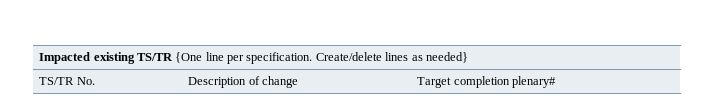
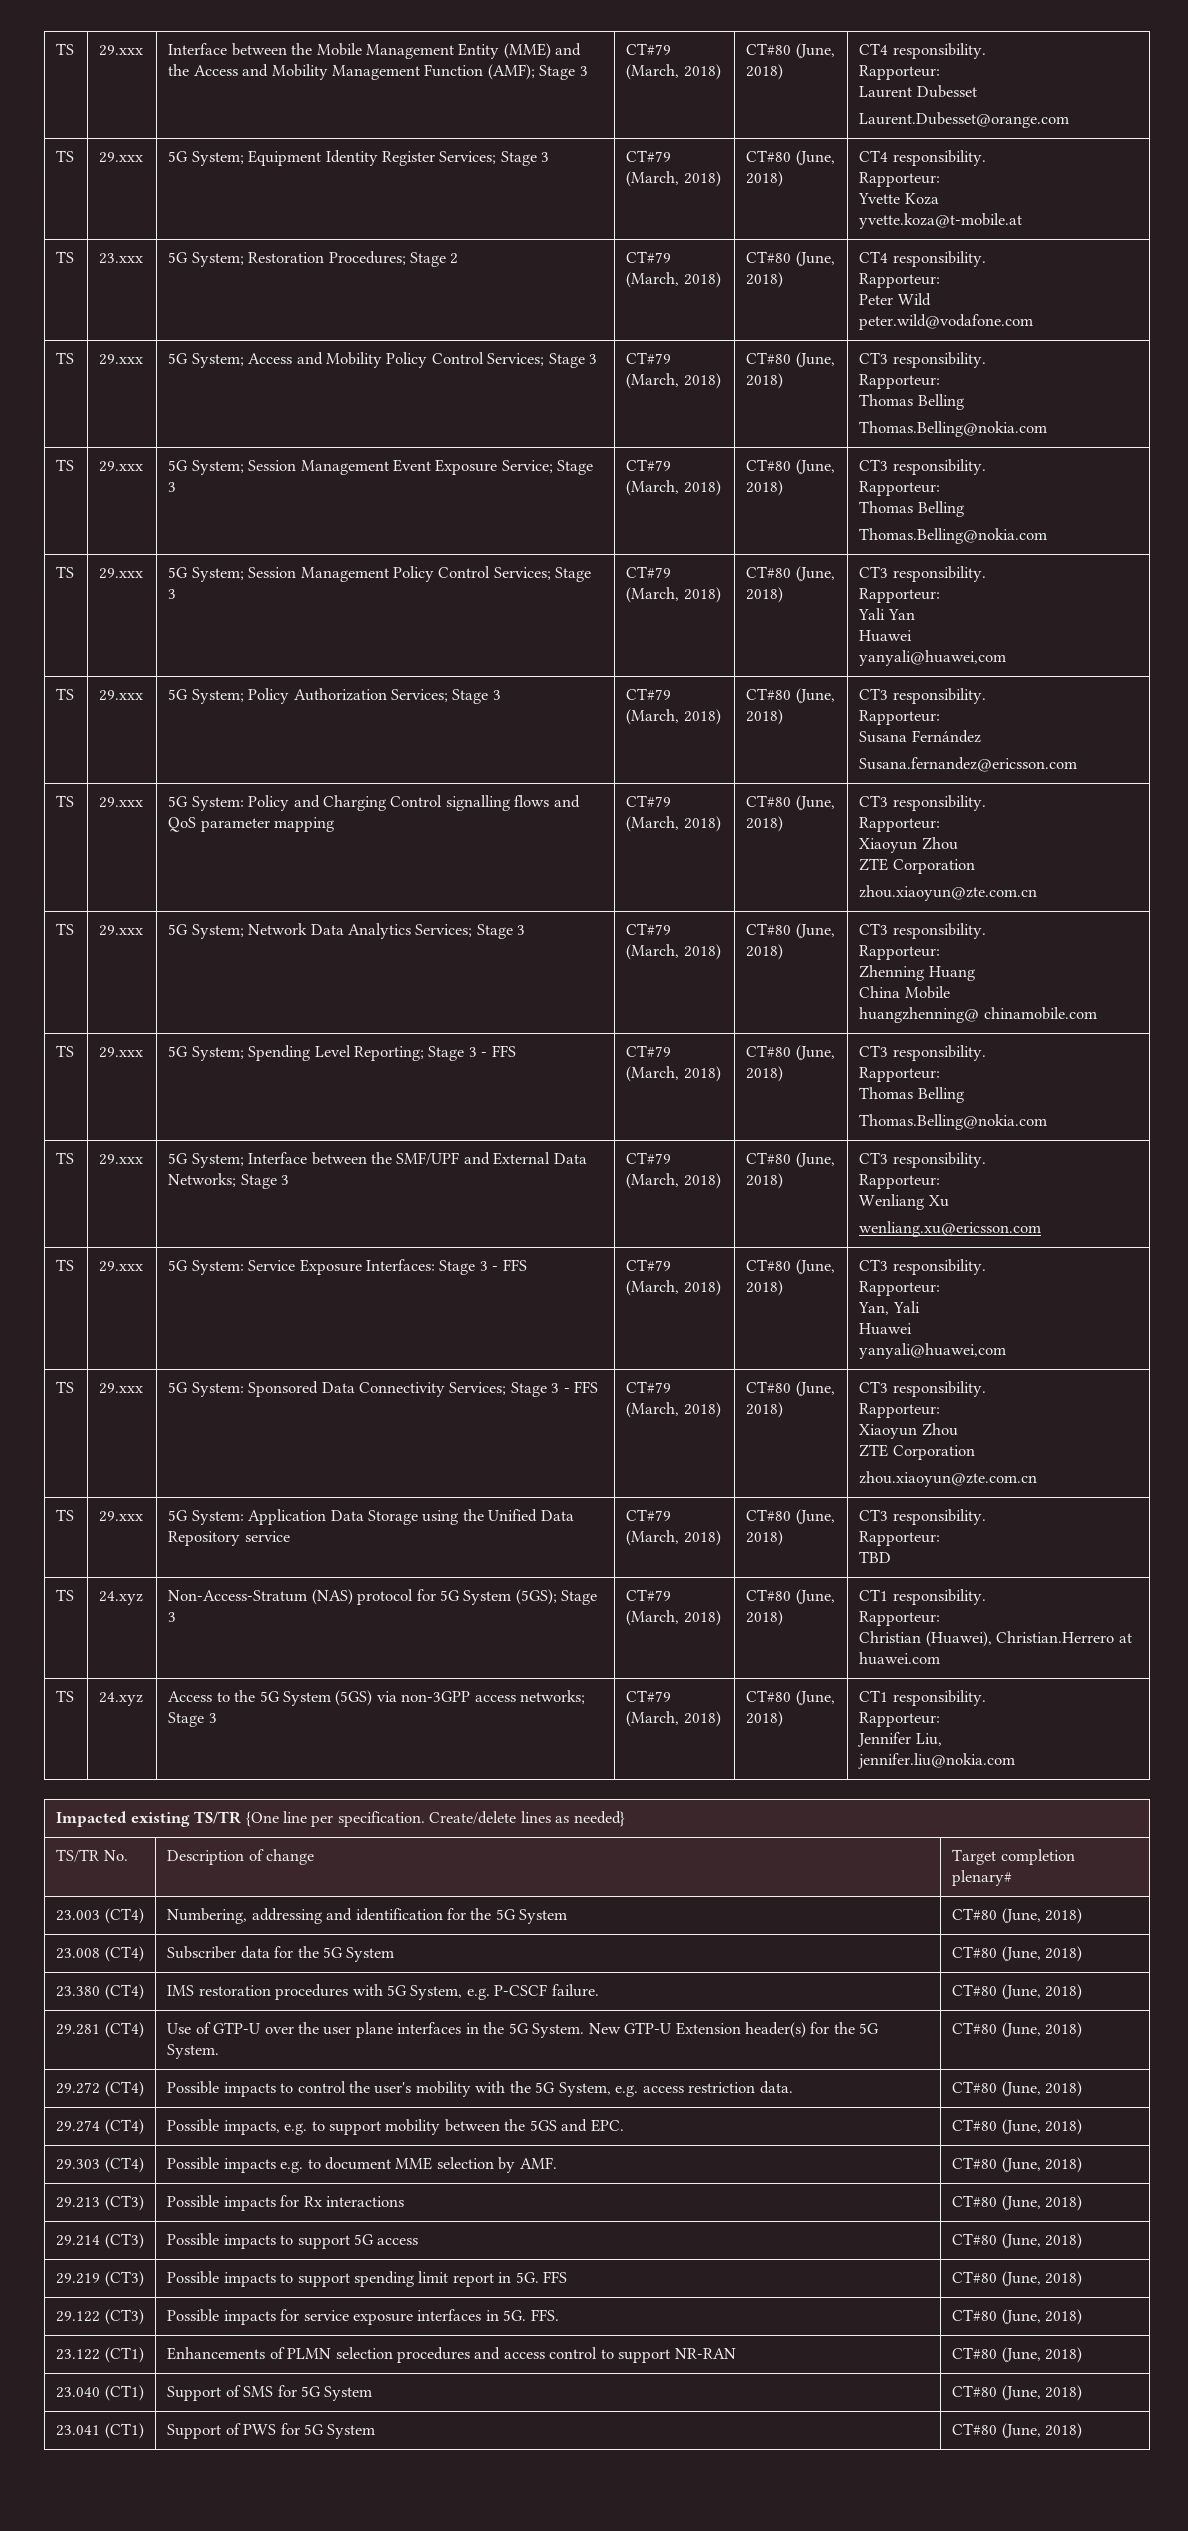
(39, 58) none -> [56,43,75,55] [99,45,144,56] [168,43,582,59] [168,64,588,80] [626,43,672,55] [626,64,721,80] [746,43,835,59] [746,64,784,80] [859,43,986,59] [859,65,941,80] [859,85,977,98] [859,112,1070,128] [56,150,75,162] [99,152,144,163] [168,150,550,166] [626,150,672,162] [626,171,721,187] [746,150,835,166] [746,171,784,187] [859,150,986,166] [859,172,941,187] [858,193,939,205] [859,213,1023,229] [56,251,75,263] [99,253,144,264] [168,251,459,267] [626,251,672,263] [626,272,721,288] [746,251,835,267] [746,272,784,288] [859,251,986,267] [859,273,941,288] [859,293,931,306] [859,314,1034,330] [56,352,75,364] [99,354,144,365] [168,352,598,368] [626,352,672,364] [626,373,721,389] [746,352,835,368] [746,373,784,389] [859,352,986,368] [859,374,941,389] [859,394,964,410] [859,421,1048,437] [56,459,75,471] [99,461,144,472] [168,459,594,475] [168,482,177,492] [626,459,672,471] [626,480,721,496] [746,459,835,475] [746,480,784,496] [859,459,986,475] [859,481,941,496] [859,501,964,517] [859,528,1048,544] [56,566,75,578] [99,568,144,579] [168,566,592,582] [168,589,177,599] [626,566,672,578] [626,587,721,603] [746,566,835,582] [746,587,784,603] [859,566,986,582] [859,588,941,603] [858,608,915,620] [859,630,913,642] [859,650,1007,666] [56,688,75,700] [99,690,144,701] [168,688,501,704] [626,688,672,700] [626,709,721,725] [746,688,835,704] [746,709,784,725] [859,688,986,704] [859,710,941,725] [859,730,981,743] [859,757,1078,772] [56,795,75,807] [99,797,144,808] [168,795,580,811] [168,817,335,832] [626,795,672,807] [626,816,721,832] [746,795,835,811] [746,816,784,832] [859,795,986,811] [859,817,941,832] [859,837,958,853] [859,858,975,874] [859,885,1038,901] [56,923,75,935] [99,925,144,936] [168,923,526,939] [626,923,672,935] [626,944,721,960] [746,923,835,939] [746,944,784,960] [859,923,986,939] [859,945,941,960] [859,965,975,981] [859,986,950,999] [859,1007,1097,1023] [56,1045,75,1057] [99,1047,144,1058] [168,1045,516,1061] [626,1045,672,1057] [626,1066,721,1082] [746,1045,835,1061] [746,1066,784,1082] [859,1045,986,1061] [859,1067,941,1082] [859,1087,964,1103] [859,1114,1048,1130] [56,1152,75,1164] [99,1154,144,1165] [168,1152,587,1168] [168,1173,290,1189] [626,1152,672,1164] [626,1173,721,1189] [746,1152,835,1168] [746,1173,784,1189] [859,1152,986,1168] [859,1174,941,1189] [859,1194,949,1210] [859,1221,1042,1237] [56,1259,75,1271] [99,1261,144,1272] [168,1259,527,1275] [626,1259,672,1271] [626,1280,721,1296] [746,1259,835,1275] [746,1280,784,1296] [859,1259,986,1275] [859,1281,941,1296] [858,1301,920,1315] [859,1323,913,1335] [859,1343,1007,1359] [56,1381,75,1393] [99,1383,144,1394] [168,1381,599,1397] [626,1381,672,1393] [626,1402,721,1418] [746,1381,835,1397] [746,1402,784,1418] [859,1381,986,1397] [859,1403,941,1418] [859,1423,958,1439] [859,1444,975,1460] [859,1471,1038,1487] [56,1509,75,1521] [99,1511,144,1522] [168,1509,574,1525] [168,1531,290,1546] [626,1509,672,1521] [626,1530,721,1546] [746,1509,835,1525] [746,1530,784,1546] [859,1509,986,1525] [859,1531,941,1546] [859,1551,892,1563] [56,1589,75,1601] [99,1591,144,1605] [168,1589,598,1605] [168,1612,177,1622] [626,1589,672,1601] [626,1610,721,1626] [746,1589,835,1605] [746,1610,784,1626] [859,1589,986,1605] [859,1611,941,1626] [859,1631,1132,1647] [859,1652,941,1665] [56,1690,75,1702] [99,1692,144,1706] [168,1690,586,1706] [168,1712,217,1727] [626,1690,672,1702] [626,1711,721,1727] [746,1690,835,1706] [746,1711,784,1727] [859,1690,986,1706] [859,1712,941,1727] [857,1732,942,1747] [858,1753,1016,1769] TS | 29.xxx | Interface between the Mobile Management Entity (MME) and the Access and Mobility Management Function (AMF); Stage 3 | CT#79 (March, 2018) | CT#80 (June, 2018) | CT4 responsibility. // Rapporteur: // Laurent Dubesset // Laurent.Dubesset@orange.com // TS | 29.xxx | 5G System; Equipment Identity Register Services; Stage 3 | CT#79 (March, 2018) | CT#80 (June, 2018) | CT4 responsibility. // Rapporteur: // Yvette Koza // yvette.koza@t-mobile.at // TS | 23.xxx | 5G System; Restoration Procedures; Stage 2 | CT#79 (March, 2018) | CT#80 (June, 2018) | CT4 responsibility. // Rapporteur: // Peter Wild // peter.wild@vodafone.com // TS | 29.xxx | 5G System; Access and Mobility Policy Control Services; Stage 3 | CT#79 (March, 2018) | CT#80 (June, 2018) | CT3 responsibility. // Rapporteur: // Thomas Belling // Thomas.Belling@nokia.com // TS | 29.xxx | 5G System; Session Management Event Exposure Service; Stage 3 | CT#79 (March, 2018) | CT#80 (June, 2018) | CT3 responsibility. // Rapporteur: // Thomas Belling // Thomas.Belling@nokia.com // TS | 29.xxx | 5G System; Session Management Policy Control Services; Stage 3 | CT#79 (March, 2018) | CT#80 (June, 2018) | CT3 responsibility. // Rapporteur: // Yali Yan // Huawei // yanyali@huawei,com // TS | 29.xxx | 5G System; Policy Authorization Services; Stage 3 | CT#79 (March, 2018) | CT#80 (June, 2018) | CT3 responsibility. // Rapporteur: // Susana Fernández // Susana.fernandez@ericsson.com // TS | 29.xxx | 5G System: Policy and Charging Control signalling flows and QoS parameter mapping | CT#79 (March, 2018) | CT#80 (June, 2018) | CT3 responsibility. // Rapporteur: // Xiaoyun Zhou // ZTE Corporation // zhou.xiaoyun@zte.com.cn // TS | 29.xxx | 5G System; Network Data Analytics Services; Stage 3 | CT#79 (March, 2018) | CT#80 (June, 2018) | CT3 responsibility. // Rapporteur: // Zhenning Huang // China Mobile // huangzhenning@ chinamobile.com // TS | 29.xxx | 5G System; Spending Level Reporting; Stage 3 - FFS | CT#79 (March, 2018) | CT#80 (June, 2018) | CT3 responsibility. // Rapporteur: // Thomas Belling // Thomas.Belling@nokia.com // TS | 29.xxx | 5G System; Interface between the SMF/UPF and External Data Networks; Stage 3 | CT#79 (March, 2018) | CT#80 (June, 2018) | CT3 responsibility. // Rapporteur: // Wenliang Xu // wenliang.xu@ericsson.com // TS | 29.xxx | 5G System: Service Exposure Interfaces: Stage 3 - FFS | CT#79 (March, 2018) | CT#80 (June, 2018) | CT3 responsibility. // Rapporteur: // Yan, Yali // Huawei // yanyali@huawei,com // TS | 29.xxx | 5G System: Sponsored Data Connectivity Services; Stage 3 - FFS | CT#79 (March, 2018) | CT#80 (June, 2018) | CT3 responsibility. // Rapporteur: // Xiaoyun Zhou // ZTE Corporation // zhou.xiaoyun@zte.com.cn // TS | 29.xxx | 5G System: Application Data Storage using the Unified Data Repository service | CT#79 (March, 2018) | CT#80 (June, 2018) | CT3 responsibility. // Rapporteur: // TBD // TS | 24.xyz | Non-Access-Stratum (NAS) protocol for 5G System (5GS); Stage 3 | CT#79 (March, 2018) | CT#80 (June, 2018) | CT1 responsibility. // Rapporteur: // Christian (Huawei), Christian.Herrero at huawei.com // TS | 24.xyz | Access to the 5G System (5GS) via non-3GPP access networks; Stage 3 | CT#79 (March, 2018) | CT#80 (June, 2018) | CT1 responsibility. // Rapporteur: // Jennifer Liu, // jennifer.liu@nokia.com //
(556, 82) none -> [56,1908,144,1924] [167,1908,568,1924] [952,1908,1083,1924] [56,1946,144,1962] [167,1946,395,1962] [952,1946,1083,1962] [56,1984,144,2000] [167,1984,599,2000] [952,1984,1083,2000] [56,2022,144,2038] [167,2022,879,2038] [167,2044,220,2059] [952,2022,1083,2038] [56,2081,144,2097] [167,2081,793,2097] [952,2081,1083,2097] [56,2119,144,2135] [167,2119,624,2135] [952,2119,1083,2135] [56,2157,144,2173] [167,2157,557,2173] [952,2157,1083,2173] [56,2195,144,2211] [167,2195,405,2211] [952,2195,1083,2211] [56,2233,144,2249] [167,2233,419,2249] [952,2233,1083,2249] [56,2271,144,2287] [167,2271,568,2287] [952,2271,1083,2287] [56,2309,144,2325] [167,2309,559,2325] [952,2309,1083,2325] [56,2347,144,2363] [167,2347,736,2363] [952,2347,1083,2363] [56,2385,144,2401] [167,2385,373,2401] [952,2385,1083,2401] [56,2423,144,2439] [167,2423,376,2439] [952,2423,1083,2439] // 23.003 (CT4) | Numbering, addressing and identification for the 5G System | CT#80 (June, 2018) // 23.008 (CT4) | Subscriber data for the 5G System | CT#80 (June, 2018) // 23.380 (CT4) | IMS restoration procedures with 5G System, e.g. P-CSCF failure. | CT#80 (June, 2018) // 29.281 (CT4) | Use of GTP-U over the user plane interfaces in the 5G System. New GTP-U Extension header(s) for the 5G System. | CT#80 (June, 2018) // 29.272 (CT4) | Possible impacts to control the user's mobility with the 5G System, e.g. access restriction data. | CT#80 (June, 2018) // 29.274 (CT4) | Possible impacts, e.g. to support mobility between the 5GS and EPC. | CT#80 (June, 2018) // 29.303 (CT4) | Possible impacts e.g. to document MME selection by AMF. | CT#80 (June, 2018) // 29.213 (CT3) | Possible impacts for Rx interactions | CT#80 (June, 2018) // 29.214 (CT3) | Possible impacts to support 5G access | CT#80 (June, 2018) // 29.219 (CT3) | Possible impacts to support spending limit report in 5G. FFS | CT#80 (June, 2018) // 29.122 (CT3) | Possible impacts for service exposure interfaces in 5G. FFS. | CT#80 (June, 2018) // 23.122 (CT1) | Enhancements of PLMN selection procedures and access control to support NR-RAN | CT#80 (June, 2018) // 23.040 (CT1) | Support of SMS for 5G System | CT#80 (June, 2018) // 23.041 (CT1) | Support of PWS for 5G System | CT#80 (June, 2018)

